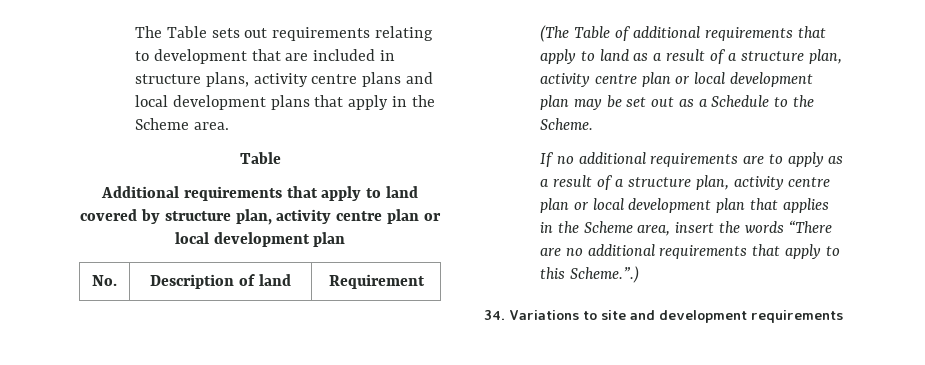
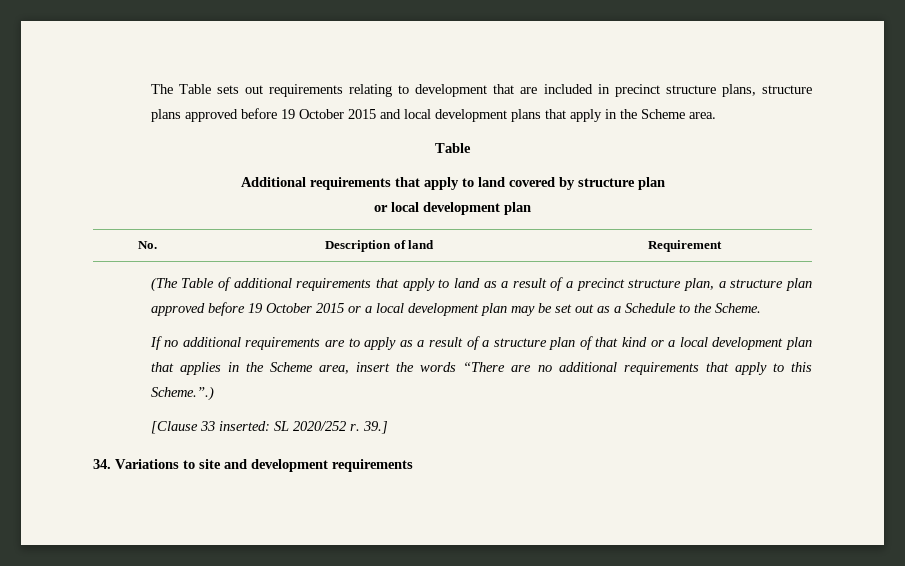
(395, 55) none -> [614,84,660,97] precinct
[253,72,402,87] activity centre plans -> [762,85,813,94] [150,108,376,122] structure plans approved before 19 October 2015
[235,209,419,225] plan, activity centre plan -> [637,177,665,190] plan //
[741,49,842,64] [540,72,691,87] structure plan, activity centre plan or -> [576,278,812,291] [150,302,372,316] precinct structure plan, a structure plan approved before 19 October 2015 or a
[695,175,831,190] [540,198,589,213] plan, activity centre plan or -> [549,336,676,350] plan of that kind or a
(639, 274) none -> [150,421,388,434] // [Clause 33 inserted: SL 2020/252 r. 39.]

